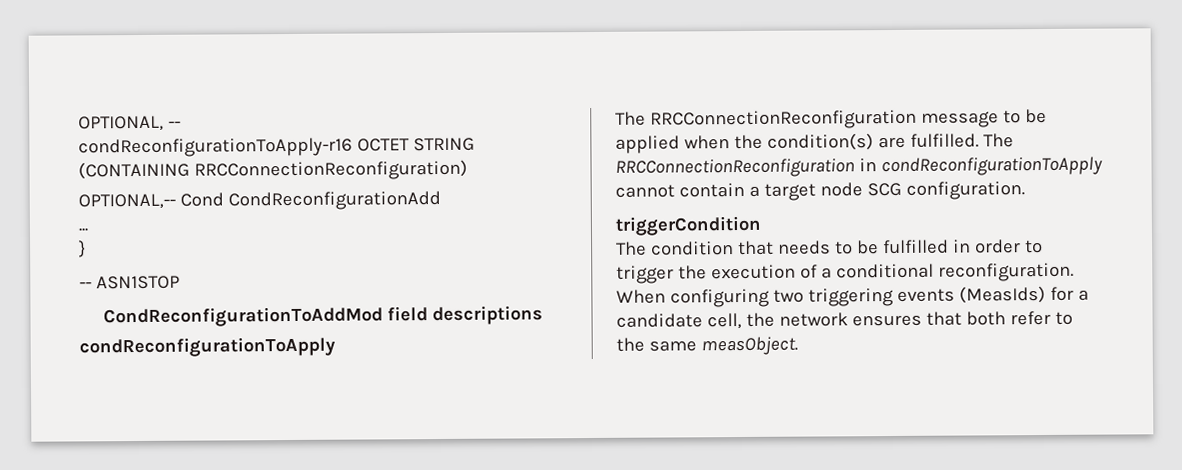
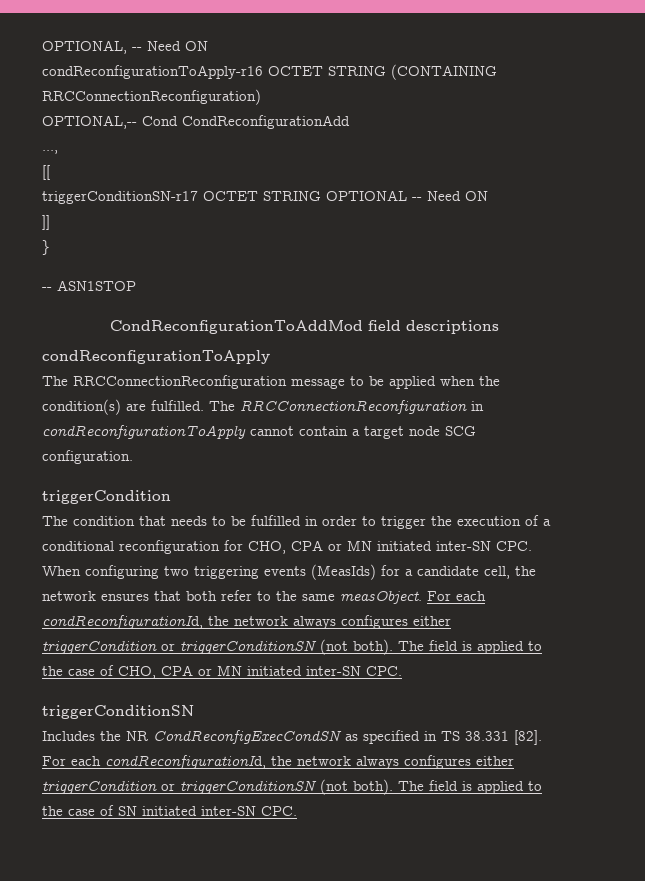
(181, 124) none -> [147,41,208,51] Need ON
[78,228,88,232] ... -> [42,150,58,154] [42,165,50,180] [42,190,488,204] [42,215,50,230] ..., // [[ // triggerConditionSN-r17 OCTET STRING OPTIONAL -- Need ON // ]]
[937,262,1074,282] reconfiguration. -> [119,540,532,554] reconfiguration for CHO, CPA or MN initiated inter-SN CPC.
(798, 346) none -> [427,591,486,601] [42,615,451,629] [42,639,542,655] [42,665,402,679] [42,705,194,719] [42,730,542,745] [42,755,514,769] [42,779,542,795] [42,805,297,816] For each condReconfigurationId, the network always configures either triggerCondition or triggerConditionSN (not both). The field is applied to the case of CHO, CPA or MN initiated inter-SN CPC. // triggerConditionSN // Includes the NR CondReconfigExecCondSN as specified in TS 38.331 [82]. For each condReconfigurationId, the network always configures either triggerCondition or triggerConditionSN (not both). The field is applied to the case of SN initiated inter-SN CPC.

